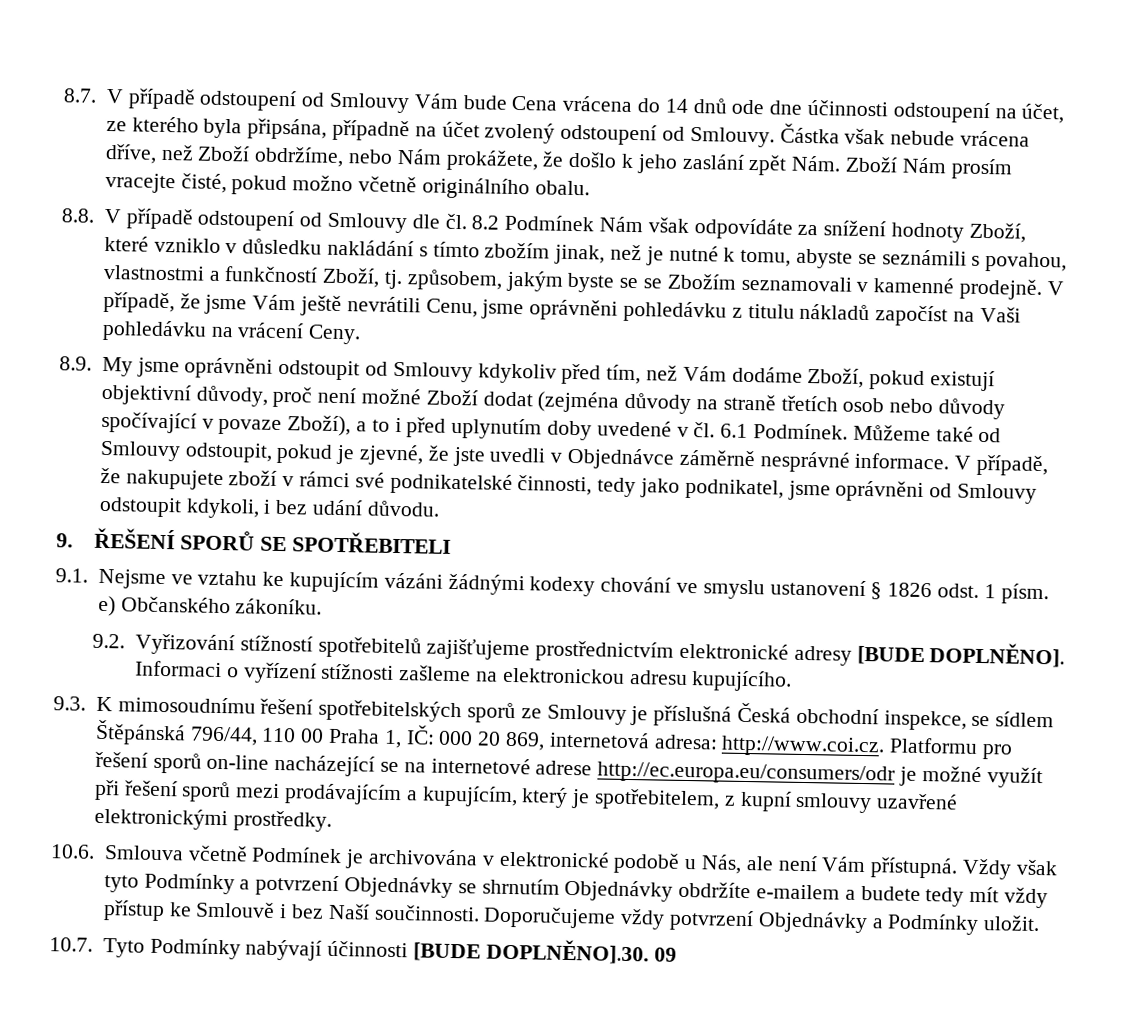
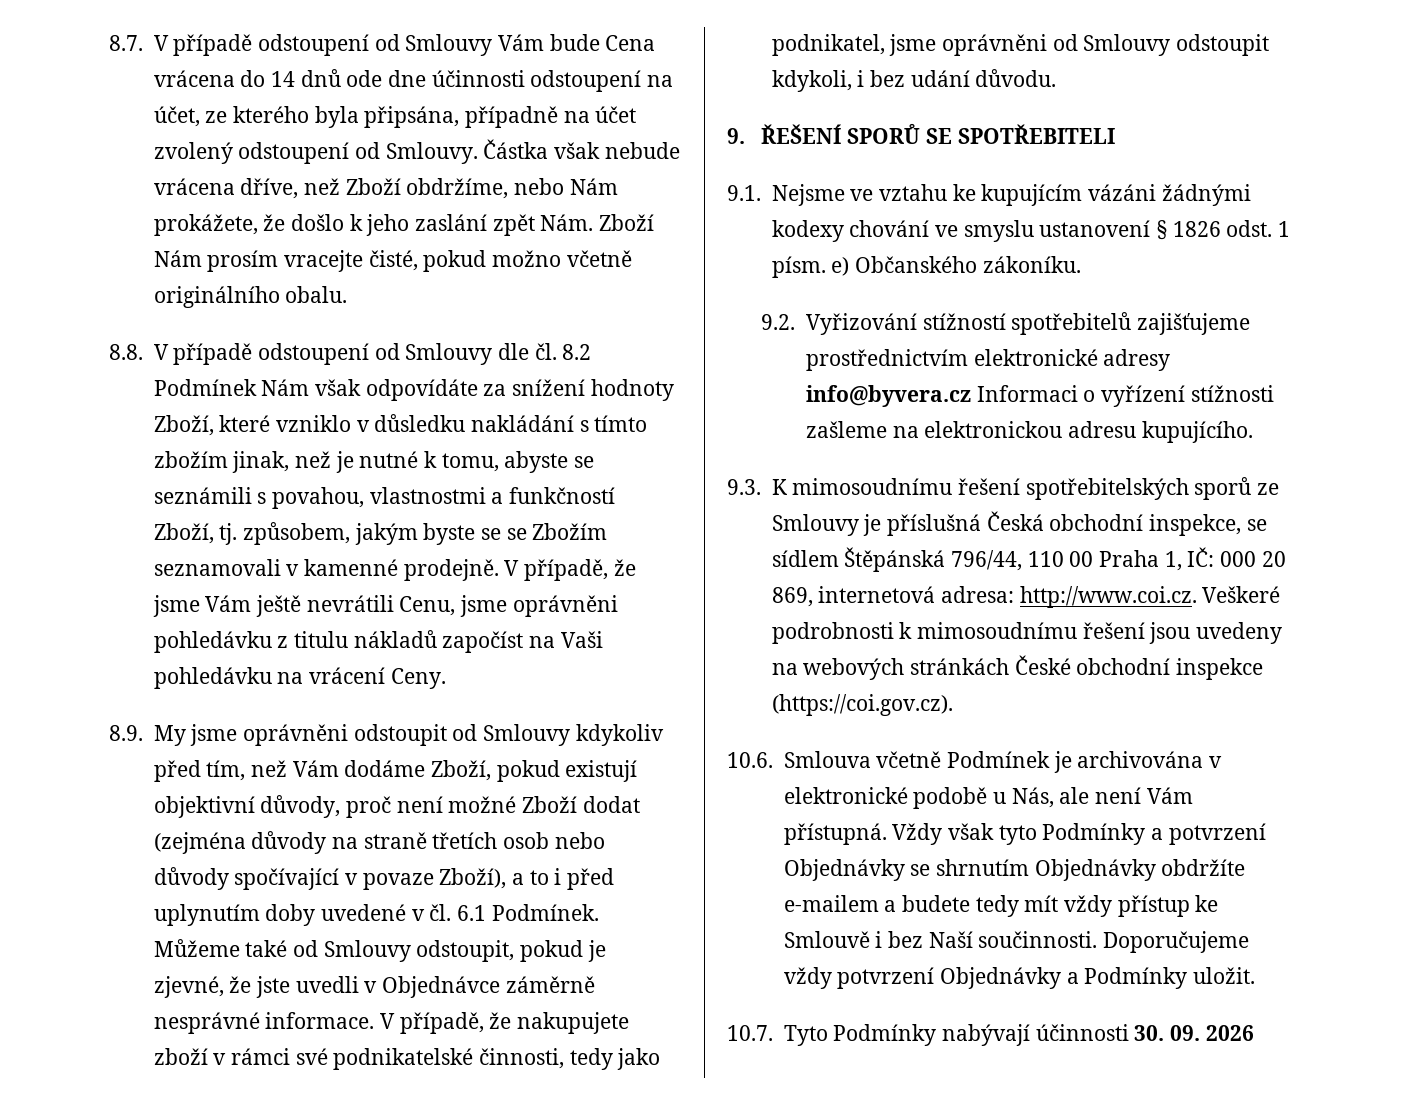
[856,642,1066,668] [BUDE DOPLNĚNO]. -> [805,385,971,407] info@byvera.cz
[889,737,1014,760] [94,751,1043,789] [93,779,959,814] [93,807,332,832] Platformu pro řešení sporů on-line nacházející se na internetové adrese http://ec.europa.eu/consumers/odr je možné využít při řešení sporů mezi prodávajícím a kupujícím, který je spotřebitelem, z kupní smlouvy uzavřené elektronickými prostředky. -> [1202,586,1281,603] [771,622,1282,644] [771,655,1263,680] [771,694,953,716] Veškeré podrobnosti k mimosoudnímu řešení jsou uvedeny na webových stránkách České obchodní inspekce (https://coi.gov.cz).
[412,938,677,965] [BUDE DOPLNĚNO].30. 09 -> [1134,1025,1254,1041] 30. 09. 2026

